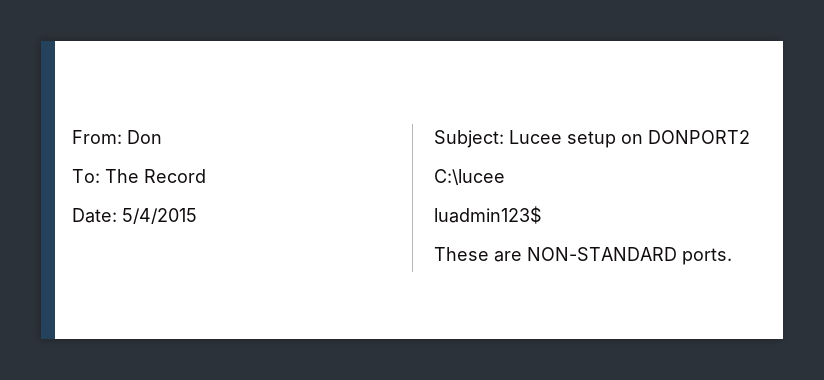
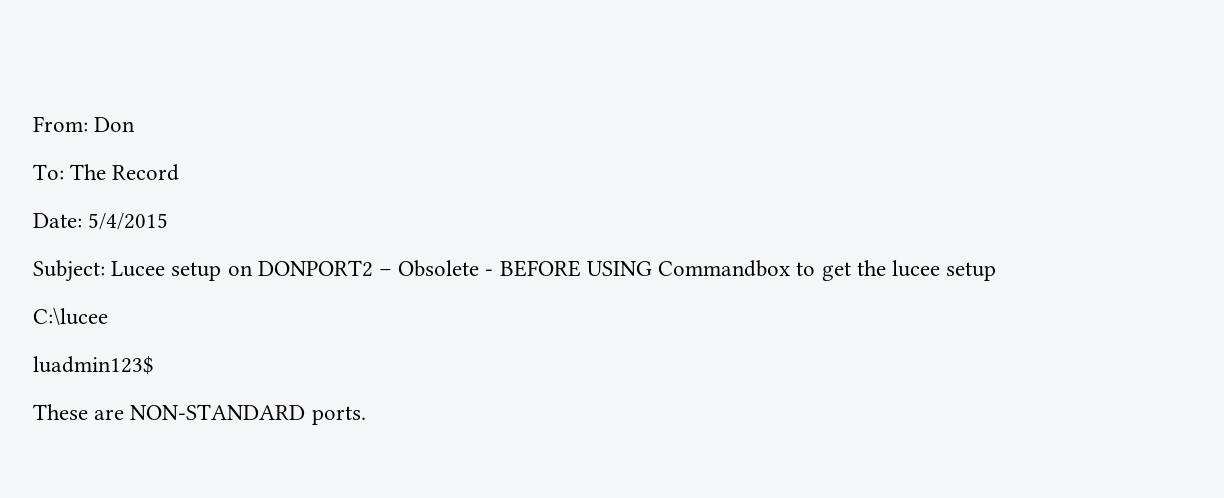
(750, 137) none -> [379,260,997,281] – Obsolete - BEFORE USING Commandbox to get the lucee setup

